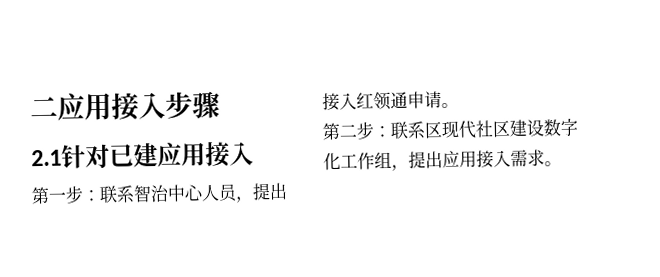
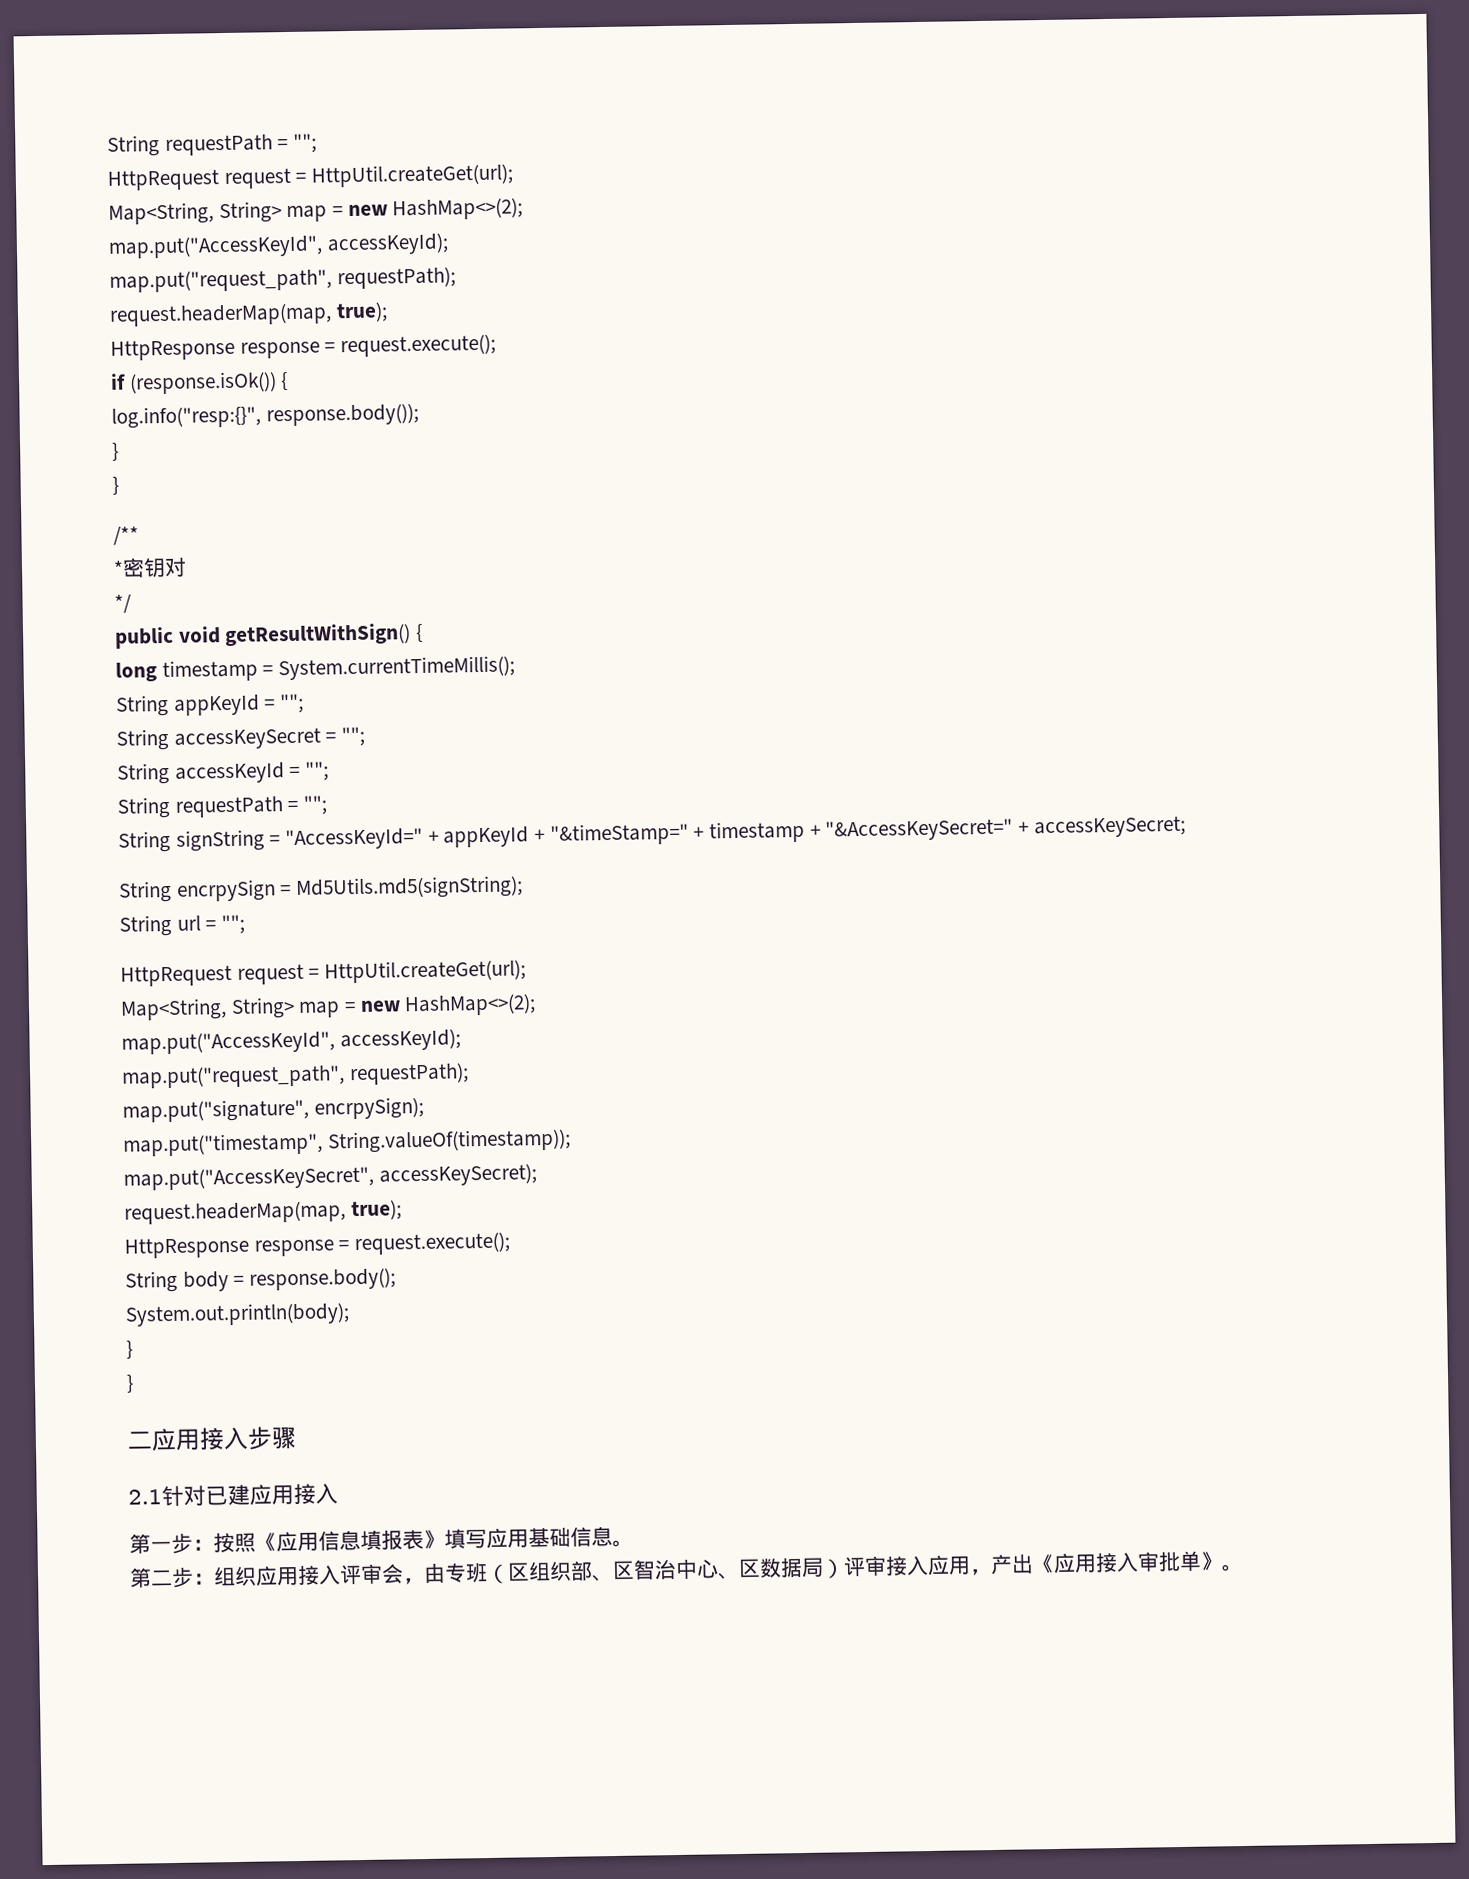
(30, 107) none -> [107,133,318,157] [107,163,514,191] [108,197,524,225] [108,232,449,259] [109,266,456,293] [109,301,388,327] [110,333,497,361] [110,371,289,395] [111,402,419,429] [112,442,119,461] [112,476,119,495] [113,526,139,546] [113,557,187,578] [114,594,132,614] [114,623,424,649] [115,655,516,683] [116,693,305,717] [116,726,366,751] [117,761,330,785] [117,795,328,819] [118,815,1186,853] [119,875,524,903] [119,914,246,937] [120,959,527,987] [120,993,537,1021] [121,1028,461,1055] [121,1062,469,1089] [122,1096,424,1123] [123,1128,571,1157] [123,1163,537,1191] [124,1199,402,1225] [124,1231,511,1259] [125,1267,397,1293] [125,1302,350,1327] [126,1340,133,1359] [126,1374,134,1393] String requestPath = ""; // HttpRequest request = HttpUtil.createGet(url); // Map<String, String> map = new HashMap<>(2); // map.put("AccessKeyId", accessKeyId); // map.put("request_path", requestPath); // request.headerMap(map, true); // HttpResponse response = request.execute(); // if (response.isOk()) { // log.info("resp:{}", response.body()); // } // } // /** // *密钥对 // */ // public void getResultWithSign() { // long timestamp = System.currentTimeMillis(); // String appKeyId = ""; // String accessKeySecret = ""; // String accessKeyId = ""; // String requestPath = ""; // String signString = "AccessKeyId=" + appKeyId + "&timeStamp=" + timestamp + "&AccessKeySecret=" + accessKeySecret; // String encrpySign = Md5Utils.md5(signString); // String url = ""; // HttpRequest request = HttpUtil.createGet(url); // Map<String, String> map = new HashMap<>(2); // map.put("AccessKeyId", accessKeyId); // map.put("request_path", requestPath); // map.put("signature", encrpySign); // map.put("timestamp", String.valueOf(timestamp)); // map.put("AccessKeySecret", accessKeySecret); // request.headerMap(map, true); // HttpResponse response = request.execute(); // String body = response.body(); // System.out.println(body); // } // } //
[99,182,288,203] [322,91,459,112] [322,118,578,141] [323,149,545,171] 联系智治中心人员，提出接入红领通申请。 // 第二步：联系区现代社区建设数字化工作组，提出应用接入需求 -> [213,1526,634,1553] [129,1550,1223,1589] 按照《应用信息填报表》填写应用基础信息。 // 第二步：组织应用接入评审会，由专班（区组织部、区智治中心、区数据局）评审接入应用，产出《应用接入审批单》

